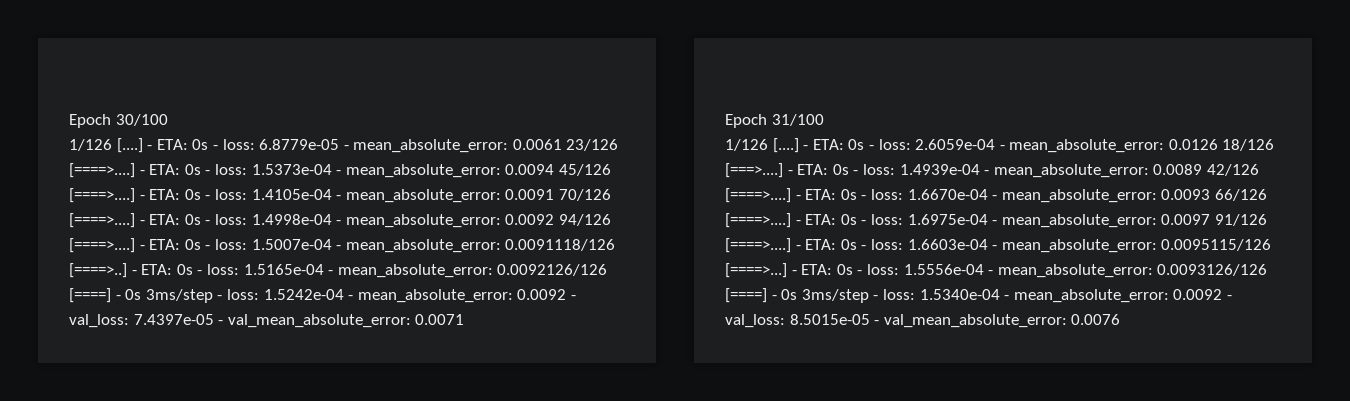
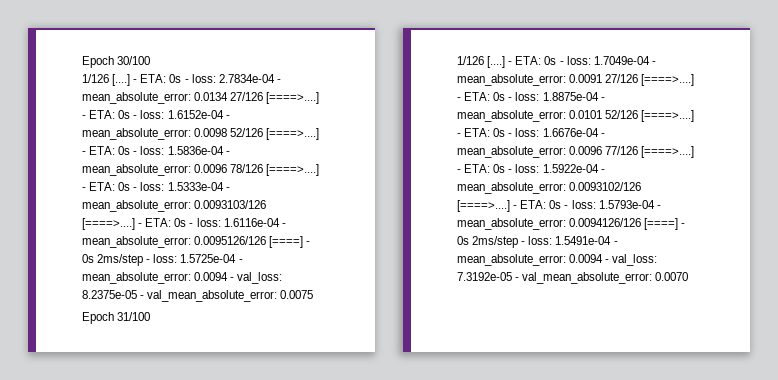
[259,139,619,153] [69,163,611,178] [69,188,611,203] [69,213,611,228] [69,238,616,253] [69,263,608,278] [69,288,576,303] [69,314,465,328] 6.8779e-05 - mean_absolute_error: 0.0061 23/126 [====>....] - ETA: 0s - loss: 1.5373e-04 - mean_absolute_error: 0.0094 45/126 [====>....] - ETA: 0s - loss: 1.4105e-04 - mean_absolute_error: 0.0091 70/126 [====>....] - ETA: 0s - loss: 1.4998e-04 - mean_absolute_error: 0.0092 94/126 [====>....] - ETA: 0s - loss: 1.5007e-04 - mean_absolute_error: 0.0091118/126 [====>..] - ETA: 0s - loss: 1.5165e-04 - mean_absolute_error: 0.0092126/126 [====] - 0s 3ms/step - loss: 1.5242e-04 - mean_absolute_error: 0.0092 - val_loss: 7.4397e-05 - val_mean_absolute_error: 0.0071 -> [218,74,281,83] [82,92,320,104] [82,110,230,119] [82,128,320,140] [82,146,230,155] [82,164,320,176] [82,182,230,191] [82,200,267,212] [82,218,286,230] [82,236,311,248] [82,254,243,266] [82,272,283,284] [82,290,314,302] 2.7834e-04 - mean_absolute_error: 0.0134 27/126 [====>....] - ETA: 0s - loss: 1.6152e-04 - mean_absolute_error: 0.0098 52/126 [====>....] - ETA: 0s - loss: 1.5836e-04 - mean_absolute_error: 0.0096 78/126 [====>....] - ETA: 0s - loss: 1.5333e-04 - mean_absolute_error: 0.0093103/126 [====>....] - ETA: 0s - loss: 1.6116e-04 - mean_absolute_error: 0.0095126/126 [====] - 0s 2ms/step - loss: 1.5725e-04 - mean_absolute_error: 0.0094 - val_loss: 8.2375e-05 - val_mean_absolute_error: 0.0075
[915,139,1275,153] [725,163,1259,178] [725,188,1267,203] [725,213,1267,228] [725,238,1272,253] [725,263,1268,278] [725,288,1232,303] [725,314,1121,328] 2.6059e-04 - mean_absolute_error: 0.0126 18/126 [===>....] - ETA: 0s - loss: 1.4939e-04 - mean_absolute_error: 0.0089 42/126 [====>....] - ETA: 0s - loss: 1.6670e-04 - mean_absolute_error: 0.0093 66/126 [====>....] - ETA: 0s - loss: 1.6975e-04 - mean_absolute_error: 0.0097 91/126 [====>....] - ETA: 0s - loss: 1.6603e-04 - mean_absolute_error: 0.0095115/126 [====>...] - ETA: 0s - loss: 1.5556e-04 - mean_absolute_error: 0.0093126/126 [====] - 0s 3ms/step - loss: 1.5340e-04 - mean_absolute_error: 0.0092 - val_loss: 8.5015e-05 - val_mean_absolute_error: 0.0076 -> [593,56,656,65] [457,74,695,86] [457,92,605,101] [457,110,695,122] [457,128,605,137] [457,146,695,158] [457,164,605,173] [457,182,642,194] [457,200,661,212] [457,218,686,230] [457,236,618,248] [457,254,658,266] [457,272,689,284] 1.7049e-04 - mean_absolute_error: 0.0091 27/126 [====>....] - ETA: 0s - loss: 1.8875e-04 - mean_absolute_error: 0.0101 52/126 [====>....] - ETA: 0s - loss: 1.6676e-04 - mean_absolute_error: 0.0096 77/126 [====>....] - ETA: 0s - loss: 1.5922e-04 - mean_absolute_error: 0.0093102/126 [====>....] - ETA: 0s - loss: 1.5793e-04 - mean_absolute_error: 0.0094126/126 [====] - 0s 2ms/step - loss: 1.5491e-04 - mean_absolute_error: 0.0094 - val_loss: 7.3192e-05 - val_mean_absolute_error: 0.0070

